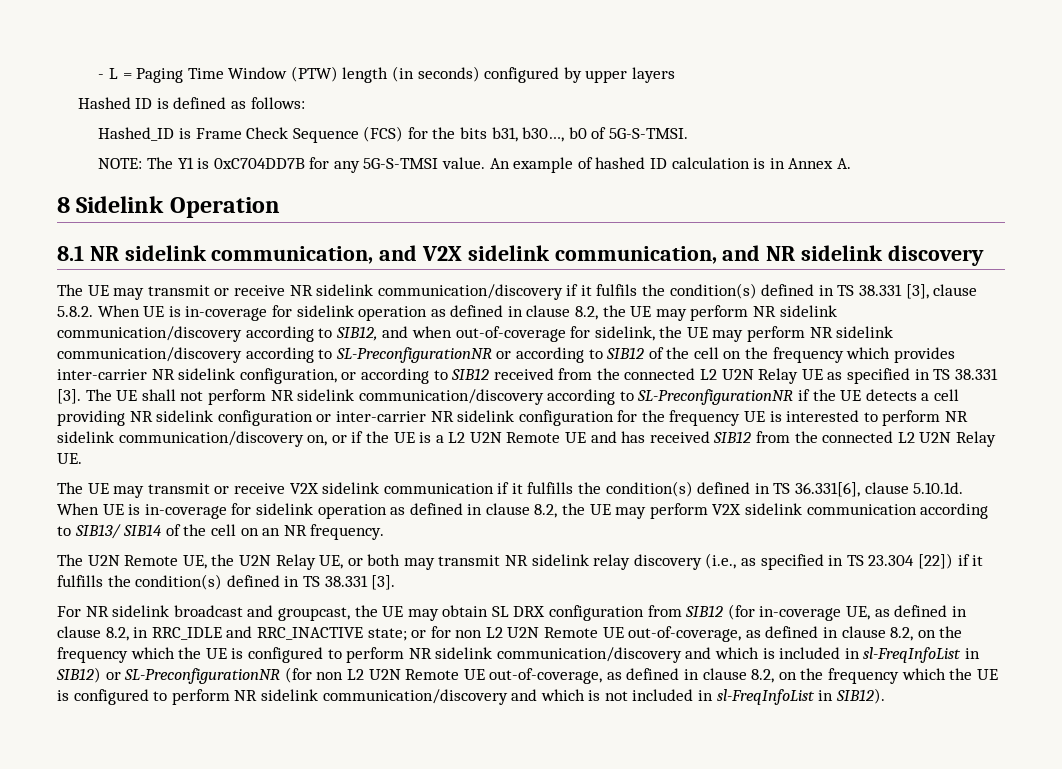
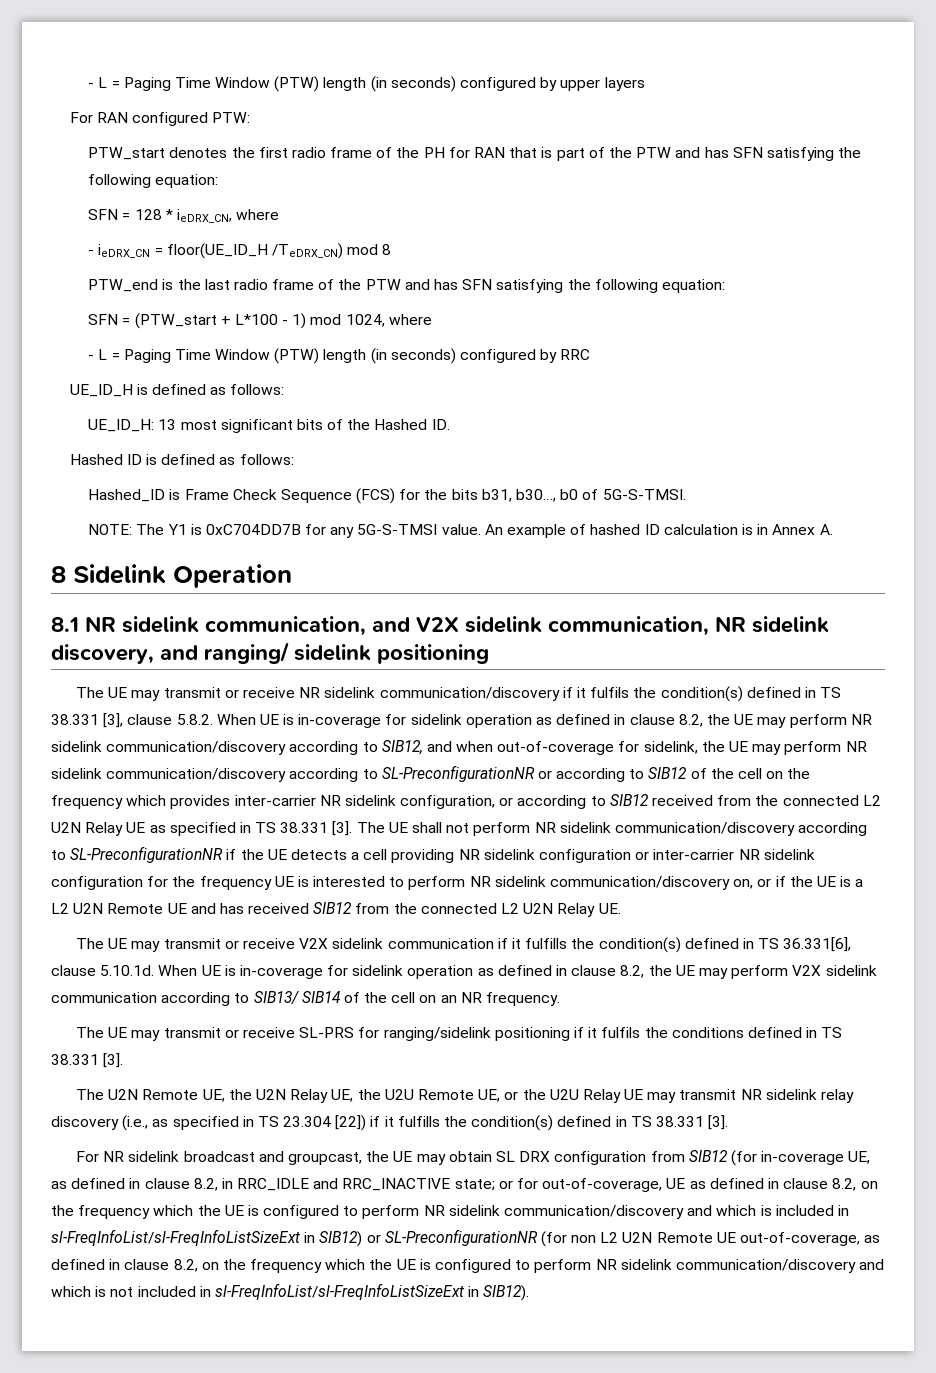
(676, 75) none -> [69,112,251,126] [88,147,862,161] [88,174,219,188] [88,209,280,223] [88,243,392,259] [88,279,725,293] [88,313,432,329] [88,348,591,364] [69,384,285,397] [88,419,450,433] // For RAN configured PTW: // PTW_start denotes the first radio frame of the PH for RAN that is part of the PTW and has SFN satisfying the following equation: // SFN = 128 * ieDRX_CN, where // - ieDRX_CN = floor(UE_ID_H /TeDRX_CN) mod 8 // PTW_end is the last radio frame of the PTW and has SFN satisfying the following equation: // SFN = (PTW_start + L*100 - 1) mod 1024, where // - L = Paging Time Window (PTW) length (in seconds) configured by RRC // UE_ID_H is defined as follows: // UE_ID_H: 13 most significant bits of the Hashed ID.
[722,245,984,266] and NR sidelink discovery -> [715,616,829,633] [51,642,489,664] NR sidelink discovery, and ranging/ sidelink positioning
(385, 532) none -> [76,1027,843,1041] [51,1053,124,1068] // The UE may transmit or receive SL-PRS for ranging/sidelink positioning if it fulfils the conditions defined in TS 38.331 [3].
[347,554,401,566] or both -> [357,1089,644,1103] the U2U Remote UE, or the U2U Relay UE
[455,626,742,642] non L2 U2N Remote UE out-of-coverage, -> [542,1178,686,1192] out-of-coverage, UE
[863,647,962,663] sl-FreqInfoList -> [51,1229,300,1246] sl-FreqInfoList/sl-FreqInfoListSizeExt
[716,689,815,705] sl-FreqInfoList -> [214,1283,464,1300] sl-FreqInfoList/sl-FreqInfoListSizeExt

